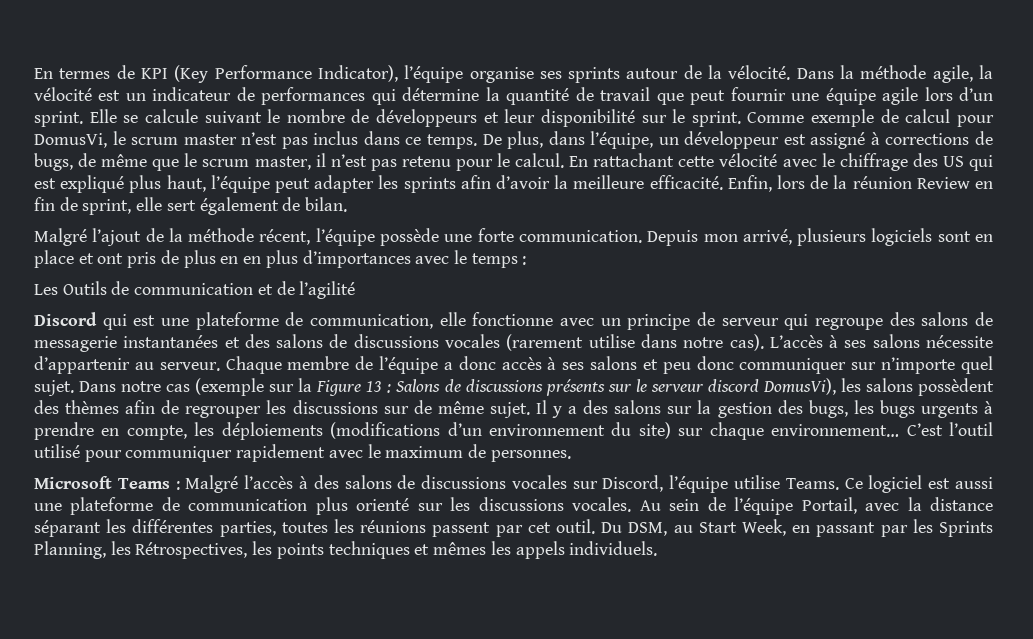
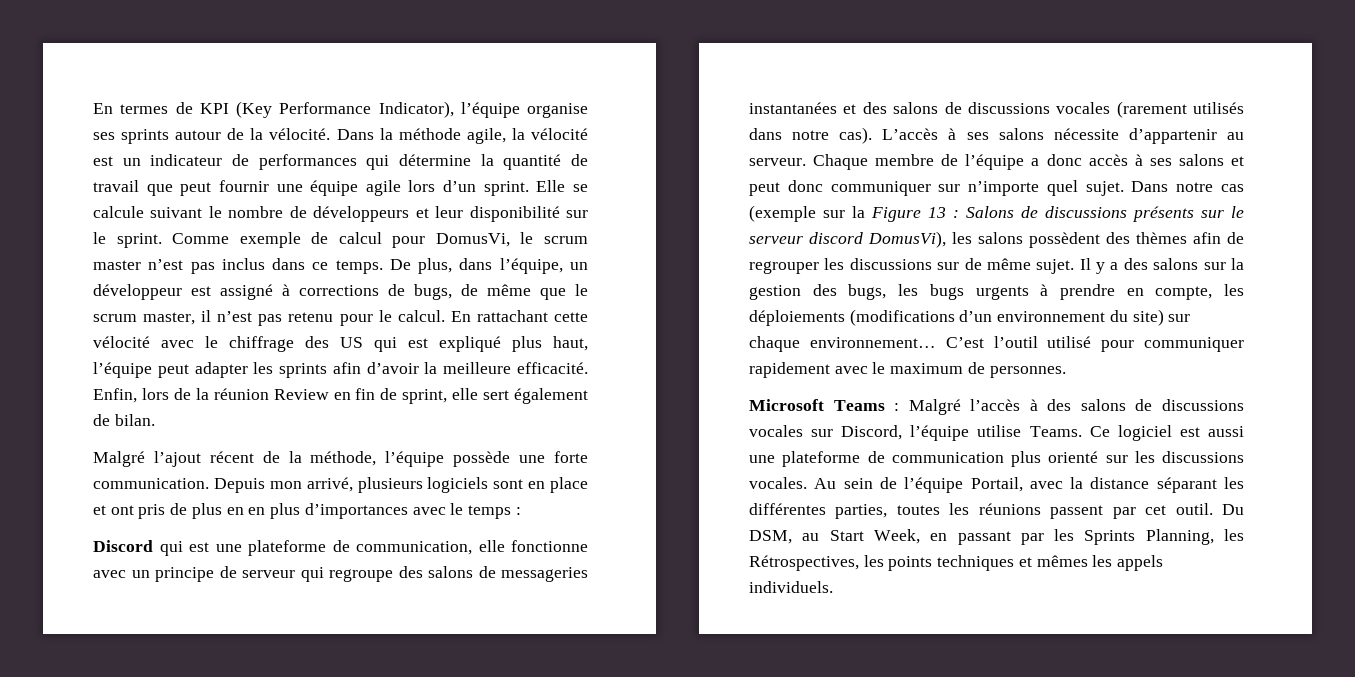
[145,228,311,245] de la méthode récent, -> [209,451,377,466] récent de la méthode,
[34,281,356,299] // Les Outils de communication et de l’agilité -> (521, 511) none
[34,336,117,352] messagerie -> [501,567,588,582] messageries
[588,334,635,348] utilise -> [1193,102,1244,114] utilisés
[662,362,691,374] peu -> [749,182,780,196] peut

